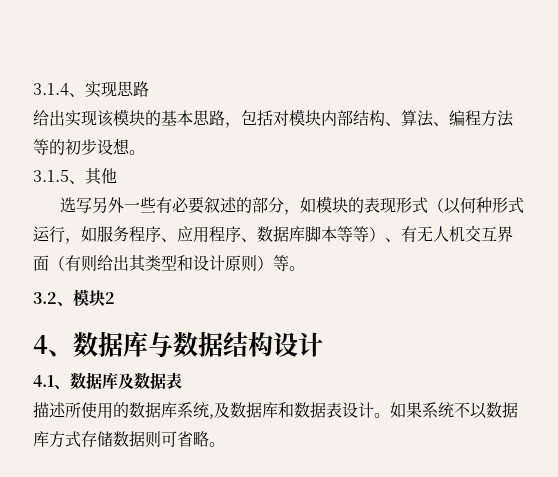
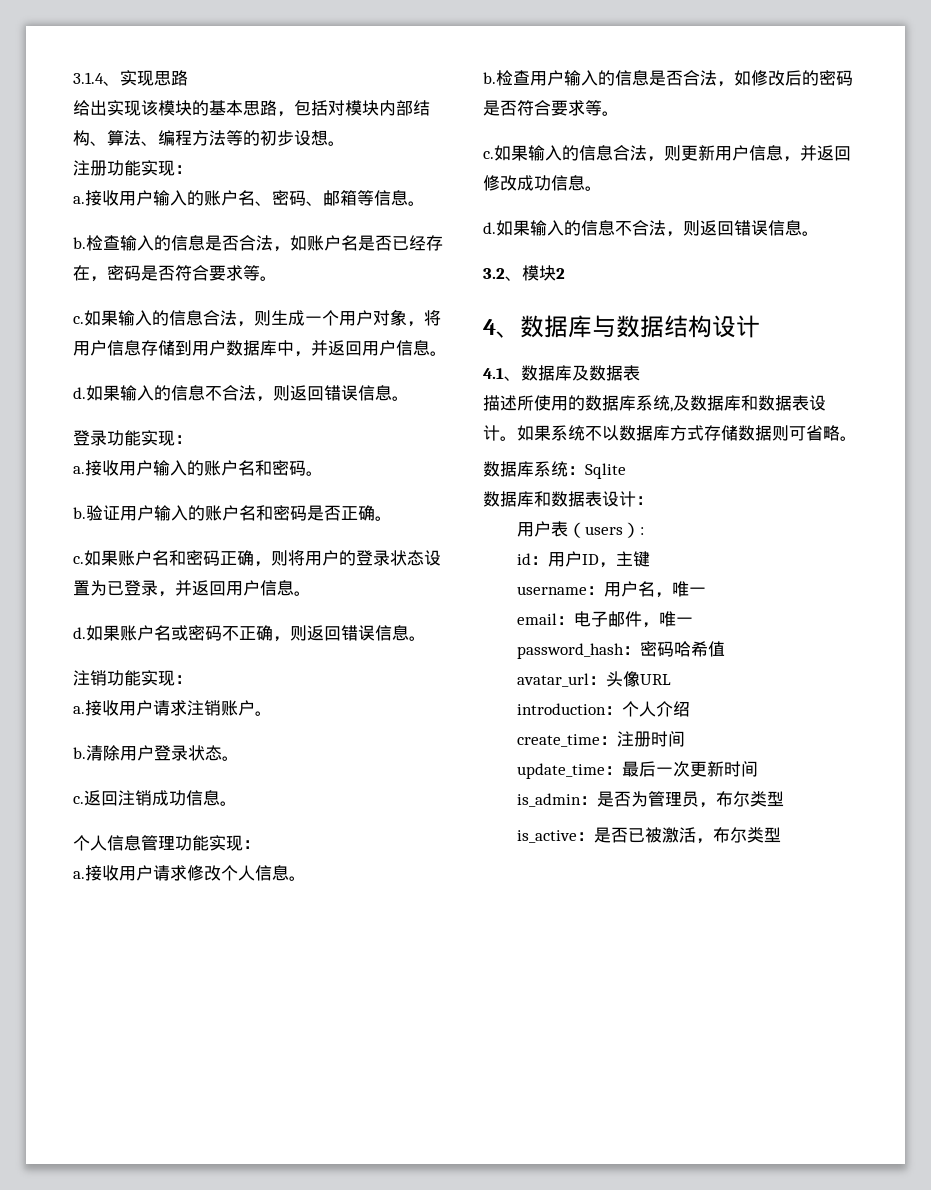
[33,168,117,185] [60,196,525,215] [33,225,513,244] [33,255,289,272] 3.1.5、其他 // 选写另外一些有必要叙述的部分，如模块的表现形式（以何种形式运行，如服务程序、应用程序、数据库脚本等等）、有无人机交互界面（有则给出其类型和设计原则）等 -> [73,160,192,176] [73,190,425,206] [73,235,443,252] [73,265,277,282] [73,309,441,327] [73,340,447,357] [73,385,409,402] [73,430,192,446] [73,460,323,476] [73,505,392,521] [73,550,441,567] [73,580,311,597] [73,625,426,642] [73,670,192,686] [73,700,272,716] [73,745,239,761] [73,790,237,806] [73,835,260,851] [73,865,306,881] [483,70,853,87] [483,100,619,116] [483,145,851,162] [483,175,602,191] [483,220,802,237] 注册功能实现： // a.接收用户输入的账户名、密码、邮箱等信息。 // b.检查输入的信息是否合法，如账户名是否已经存在，密码是否符合要求等。 // c.如果输入的信息合法，则生成一个用户对象，将用户信息存储到用户数据库中，并返回用户信息。 // d.如果输入的信息不合法，则返回错误信息。 // 登录功能实现： // a.接收用户输入的账户名和密码。 // b.验证用户输入的账户名和密码是否正确。 // c.如果账户名和密码正确，则将用户的登录状态设置为已登录，并返回用户信息。 // d.如果账户名或密码不正确，则返回错误信息。 // 注销功能实现： // a.接收用户请求注销账户。 // b.清除用户登录状态。 // c.返回注销成功信息。 // 个人信息管理功能实现： // a.接收用户请求修改个人信息。 // b.检查用户输入的信息是否合法，如修改后的密码是否符合要求等。 // c.如果输入的信息合法，则更新用户信息，并返回修改成功信息。 // d.如果输入的信息不合法，则返回错误信息
(225, 444) none -> [483,461,626,479] [483,491,653,507] [516,521,644,538] [516,551,650,568] [516,581,706,598] [516,611,693,628] [516,641,725,659] [516,671,671,687] [516,701,690,717] [516,731,685,747] [516,761,758,779] [516,791,784,808] [516,827,781,844] // 数据库系统：Sqlite // 数据库和数据表设计： // 用户表（users）: // id：用户ID，主键 // username：用户名，唯一 // email：电子邮件，唯一 // password_hash：密码哈希值 // avatar_url：头像URL // introduction：个人介绍 // create_time：注册时间 // update_time：最后一次更新时间 // is_admin：是否为管理员，布尔类型 // is_active：是否已被激活，布尔类型

